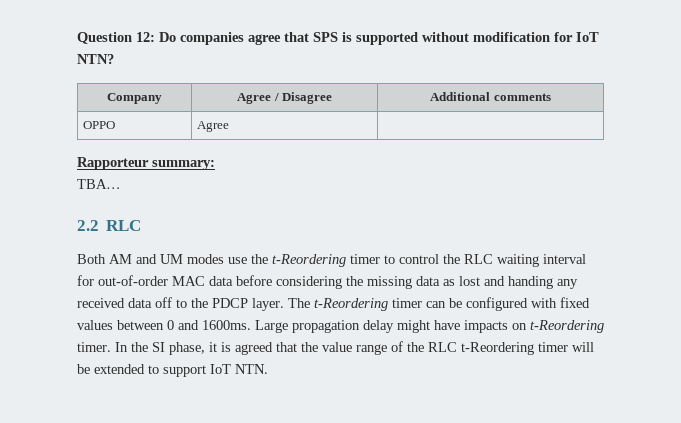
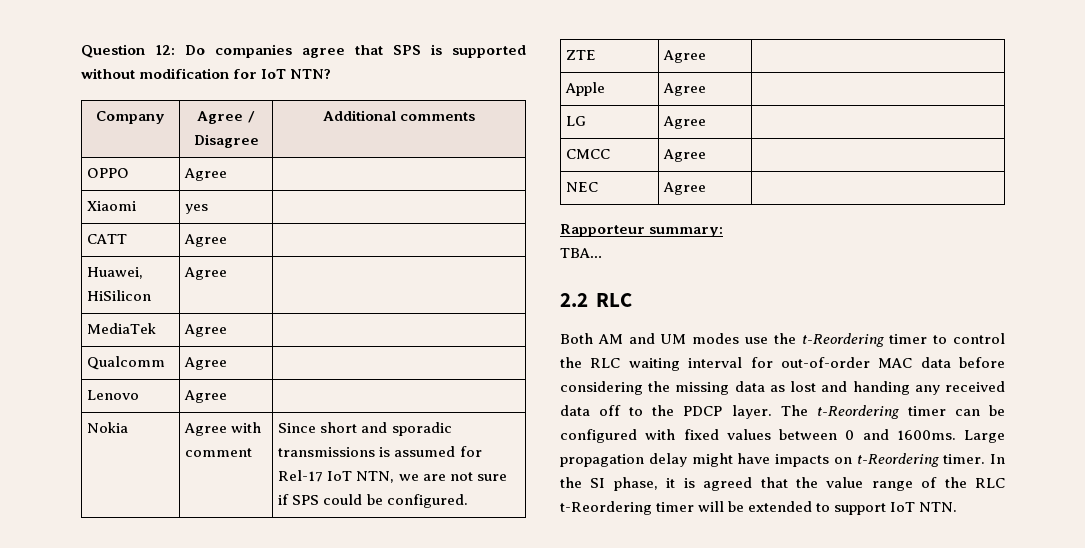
(230, 126) none -> [87,201,137,211] [185,204,209,214] [87,234,128,244] [184,234,228,247] [87,267,144,279] [87,290,152,301] [184,267,228,280] [87,323,157,334] [184,324,228,337] [87,356,166,370] [184,357,228,370] [87,390,140,400] [184,390,228,403] [87,422,129,433] [184,422,262,436] [185,448,253,457] [278,422,452,436] [278,446,482,457] [278,470,507,483] [278,494,468,508] [566,50,597,60] [663,50,707,63] [565,82,606,96] [663,83,707,96] [566,116,587,126] [663,116,707,129] [566,149,611,159] [663,149,707,162] [566,182,599,192] [663,182,707,195] // Xiaomi | yes | // CATT | Agree | // Huawei, HiSilicon | Agree | // MediaTek | Agree | // Qualcomm | Agree | // Lenovo | Agree | // Nokia | Agree with comment | Since short and sporadic transmissions is assumed for Rel-17 IoT NTN, we are not sure if SPS could be configured. // ZTE | Agree | // Apple | Agree | // LG | Agree | // CMCC | Agree | // NEC | Agree |

